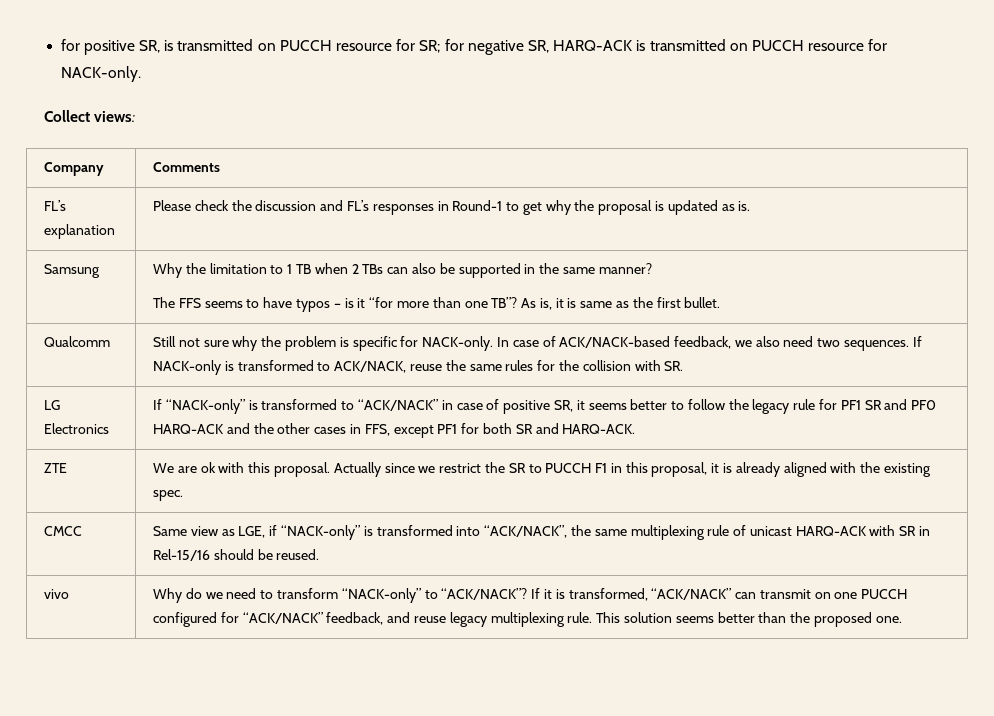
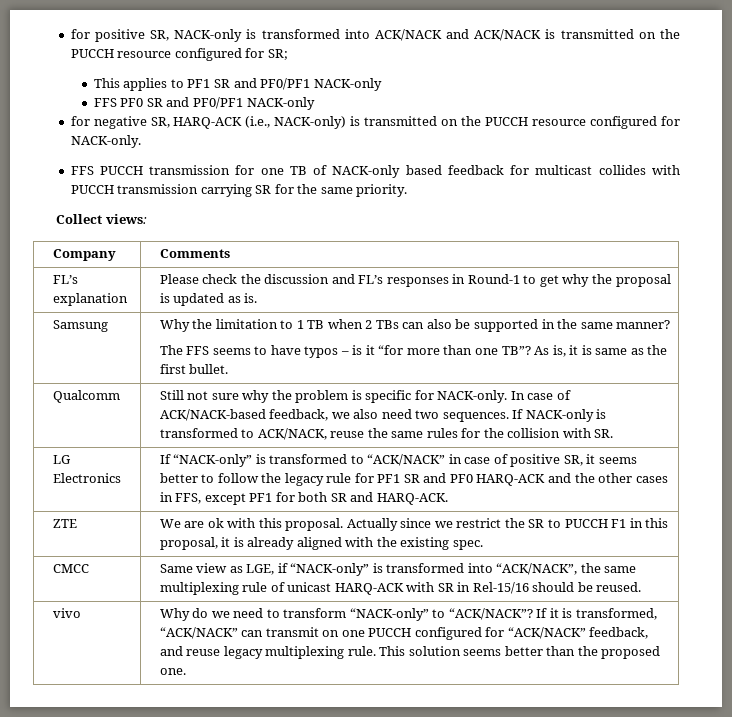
[164,39,393,51] is transmitted on PUCCH resource -> [174,29,680,42] [70,48,242,61] NACK-only is transformed into ACK/NACK and ACK/NACK is transmitted on the PUCCH resource configured
(441, 46) none -> [93,78,382,91] [93,97,315,110] // This applies to PF1 SR and PF0/PF1 NACK-only // FFS PF0 SR and PF0/PF1 NACK-only //
[636,39,888,51] [60,66,141,82] is transmitted on PUCCH resource for NACK-only. -> [245,116,681,129] [70,135,141,148] [70,165,681,178] [70,184,408,197] (i.e., NACK-only) is transmitted on the PUCCH resource configured for NACK-only. // FFS PUCCH transmission for one TB of NACK-only based feedback for multicast collides with PUCCH transmission carrying SR for the same priority.

